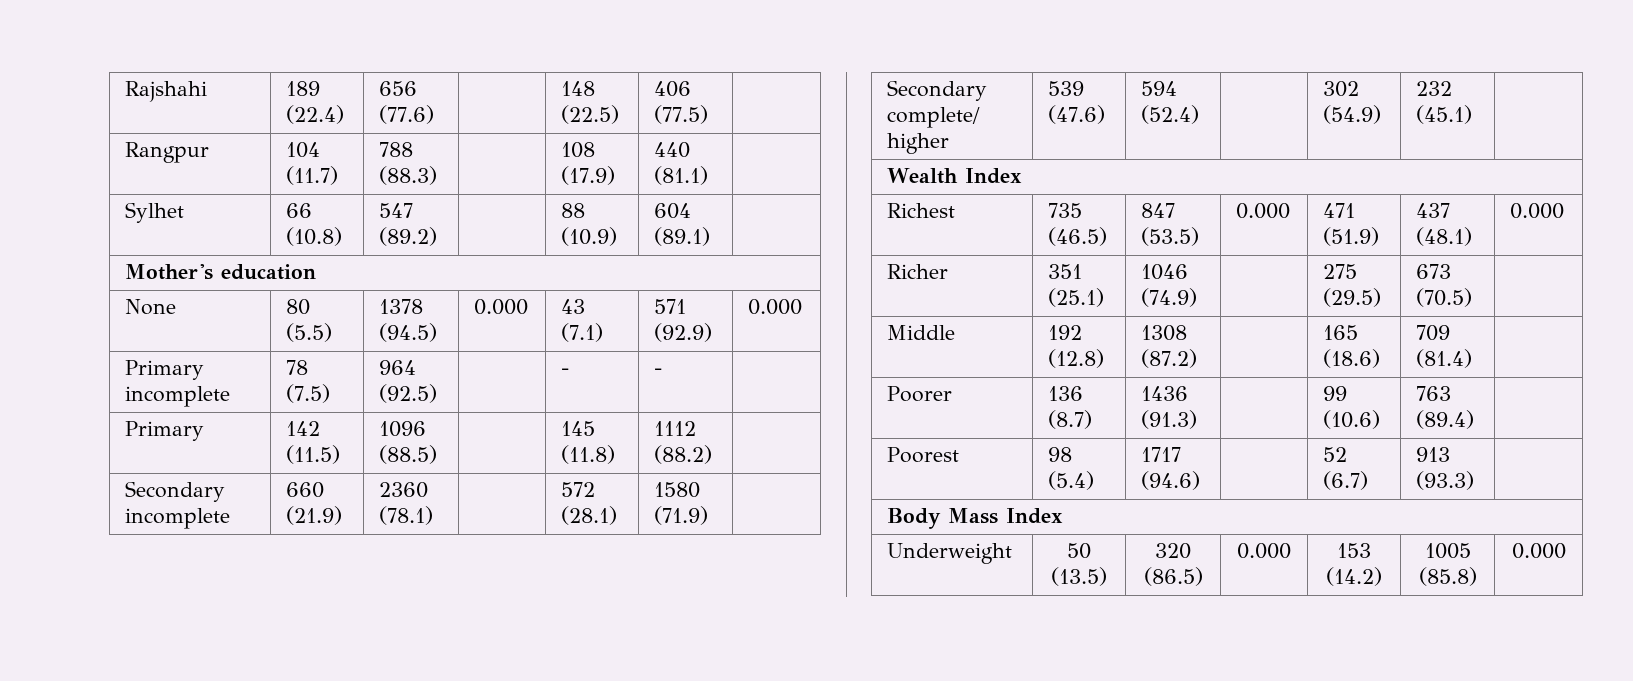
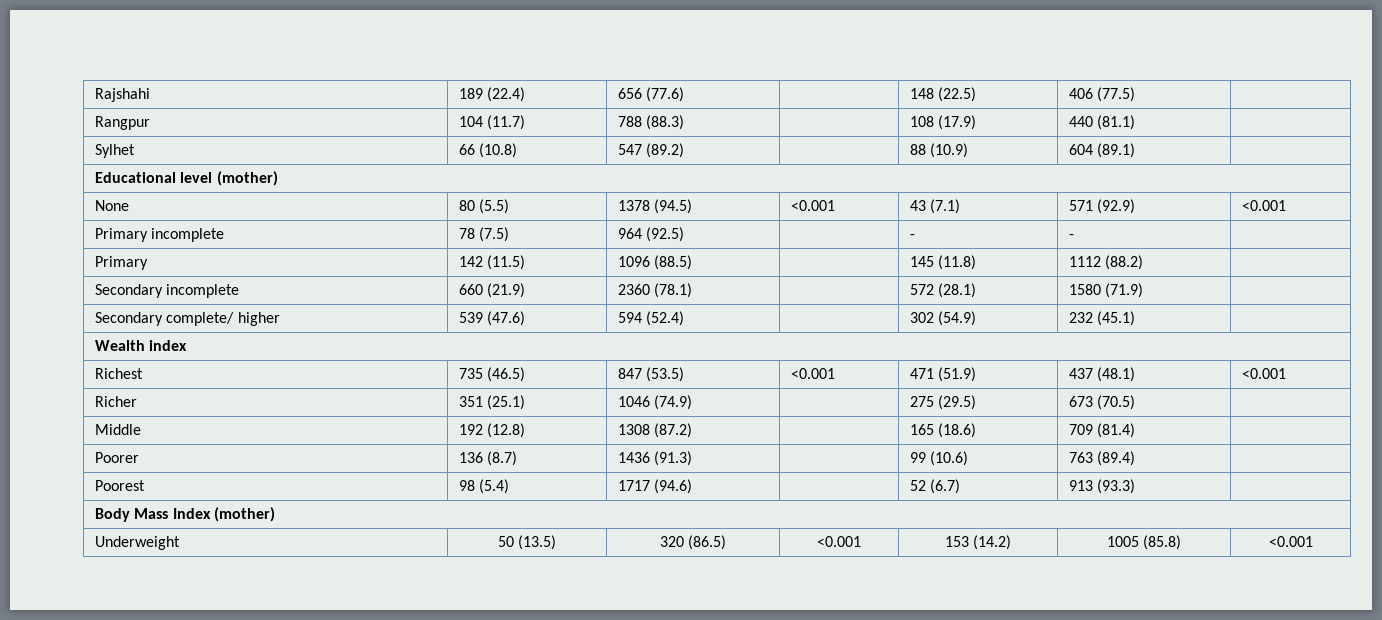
[125,263,317,280] Mother's education -> [95,171,278,186] Educational level (mother)
[474,299,529,315] 0.000 -> [791,200,836,211] <0.001
[748,299,803,315] 0.000 -> [1242,200,1287,211] <0.001
[965,168,1023,184] Index -> [149,340,188,351] index
[1236,203,1291,219] 0.000 -> [791,368,836,379] <0.001
[1510,203,1565,219] 0.000 -> [1242,368,1287,379] <0.001
(1064, 516) none -> [213,507,275,522] (mother)
[1237,543,1291,559] 0.000 -> [817,536,861,547] <0.001
[1511,543,1566,559] 0.000 -> [1268,536,1313,547] <0.001

